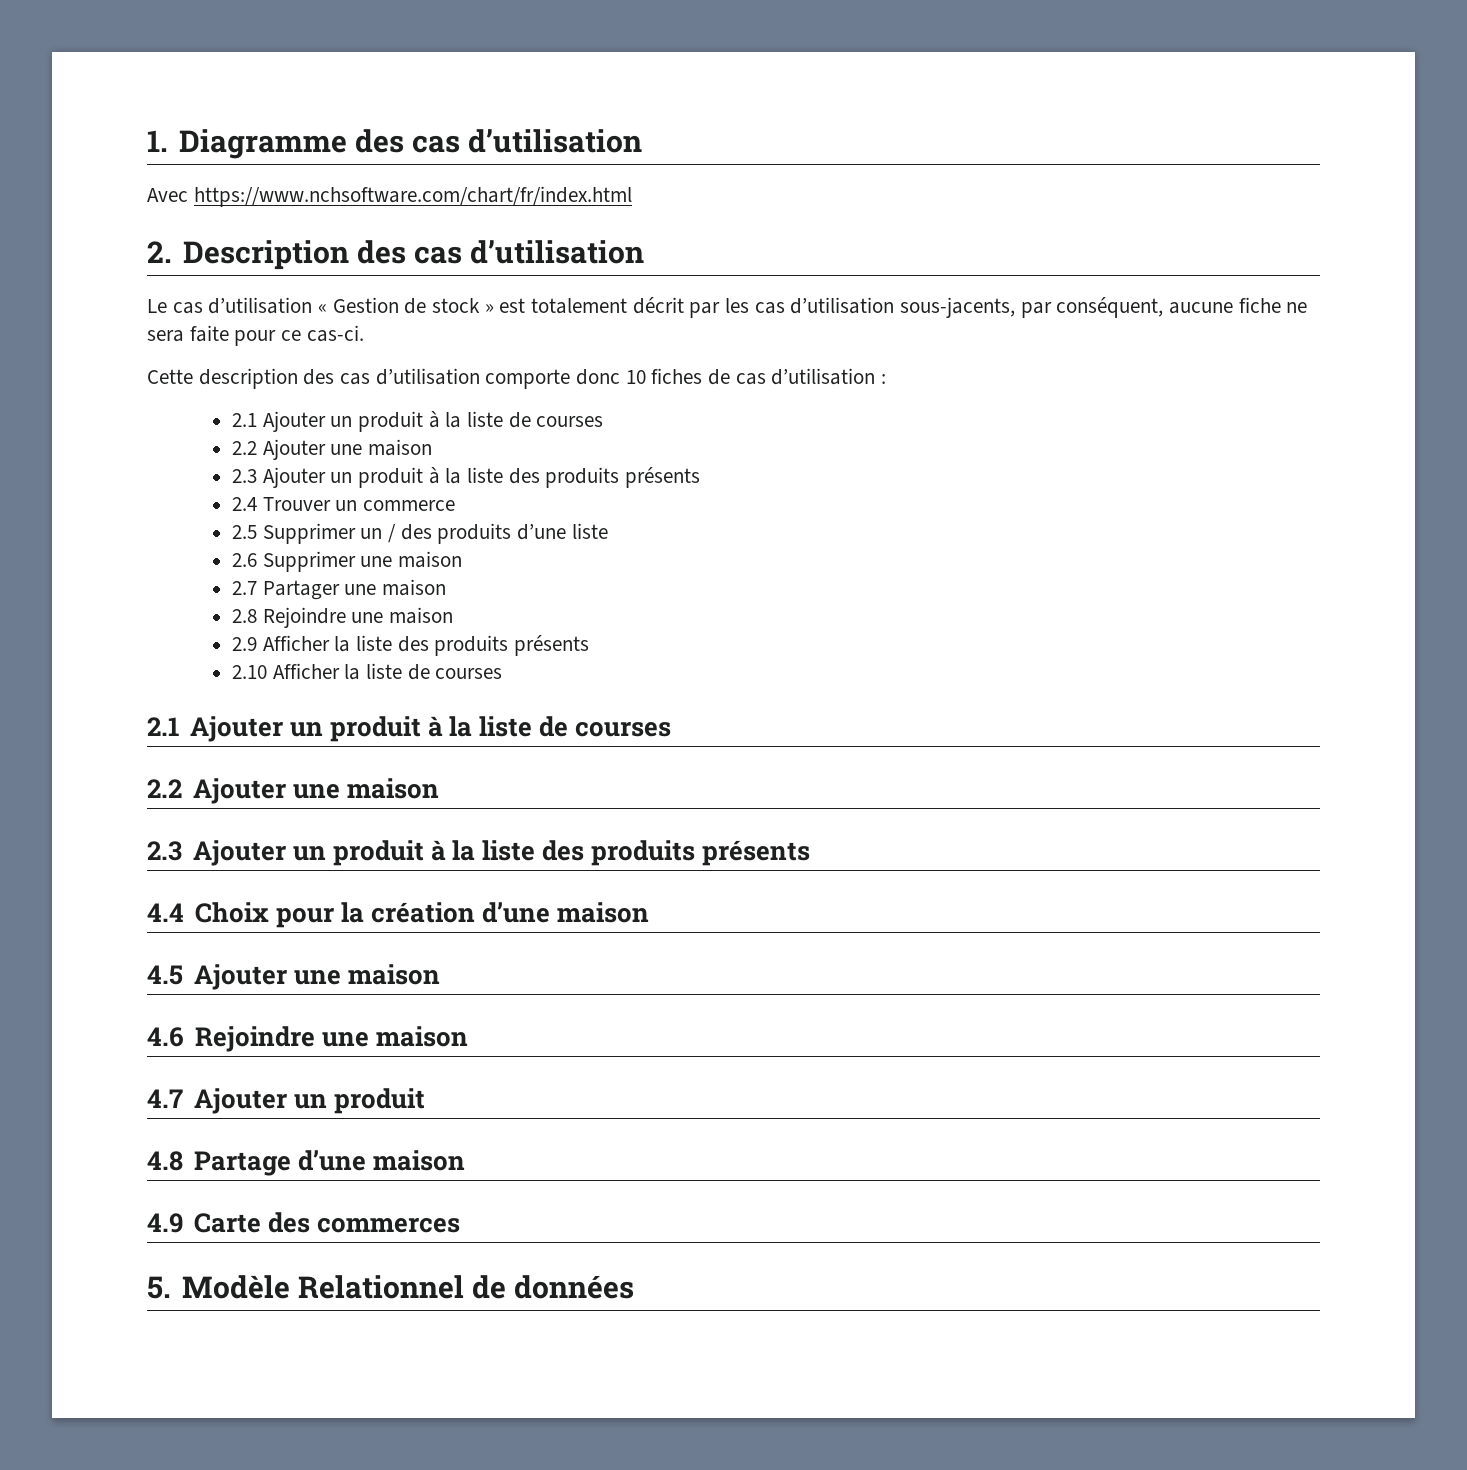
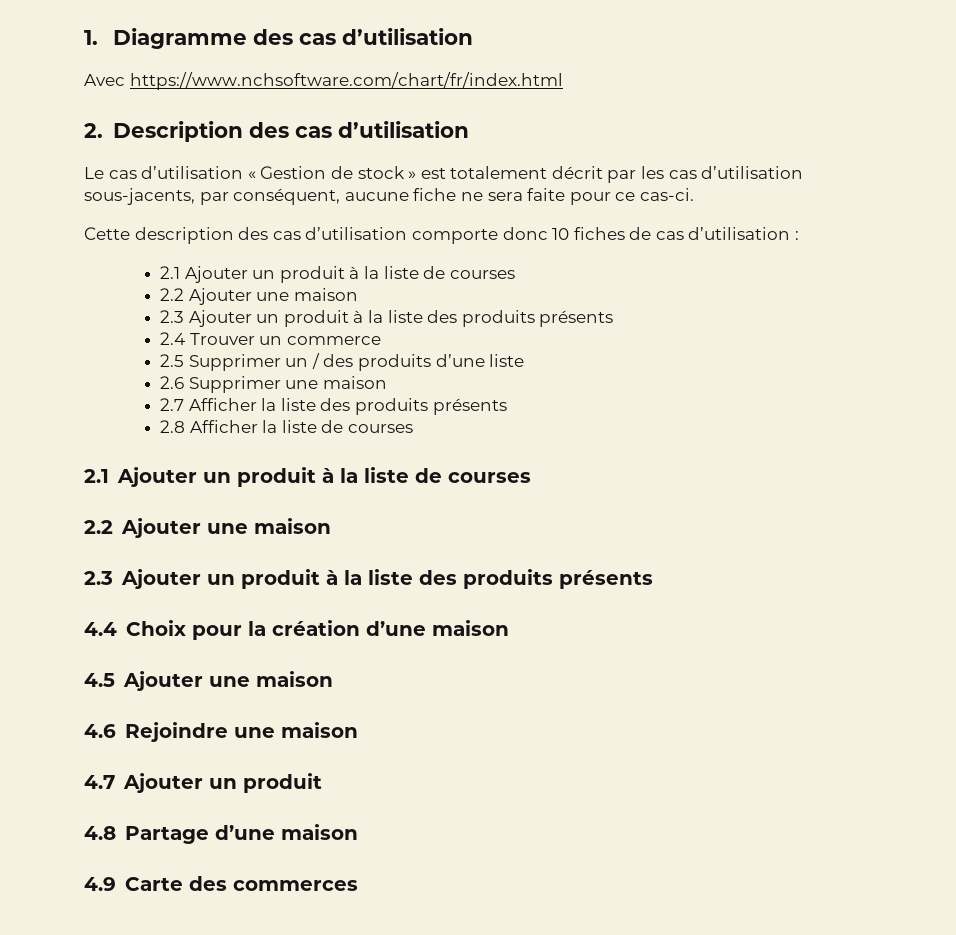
[262,579,446,600] [231,607,453,628] [231,637,257,651] Partager une maison // 2.8 Rejoindre une maison // 2.9 -> (185, 404) none
[231,665,267,679] 2.10 -> [160,420,186,433] 2.8
[147,1275,634,1299] // 5. Modèle Relationnel de données -> (358, 885) none

